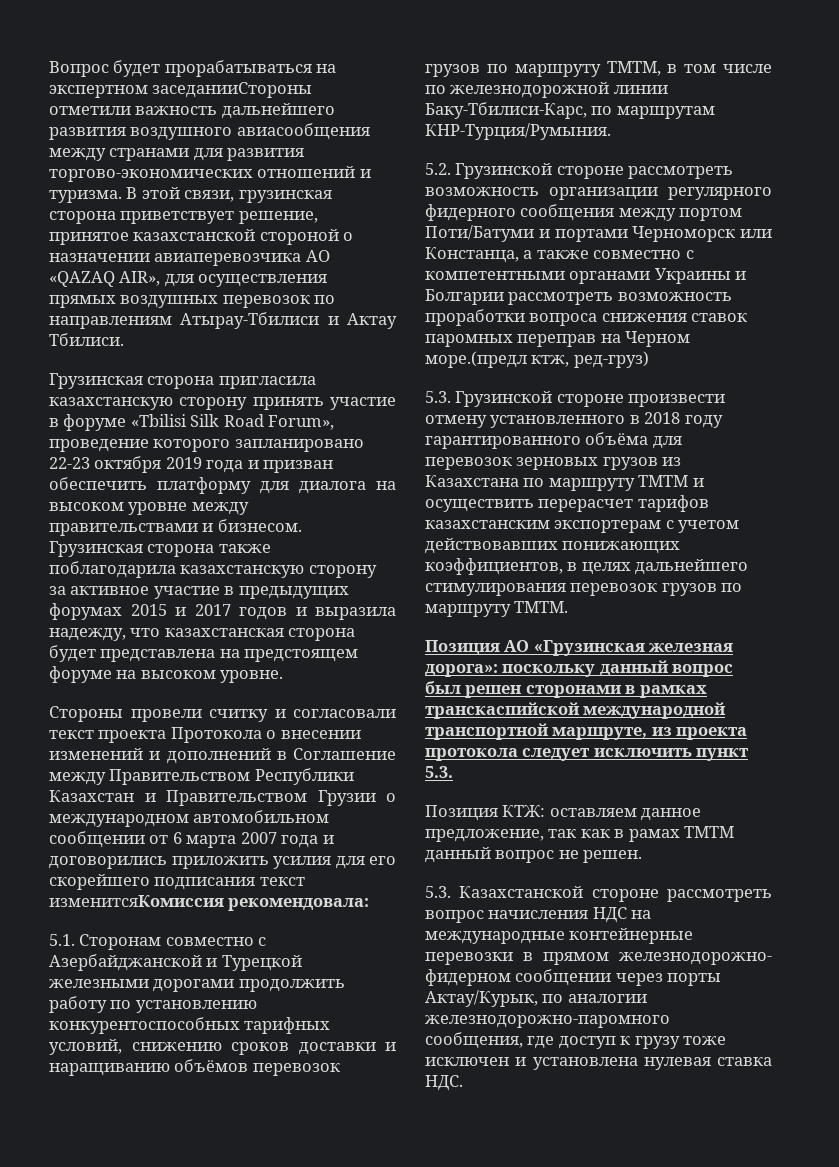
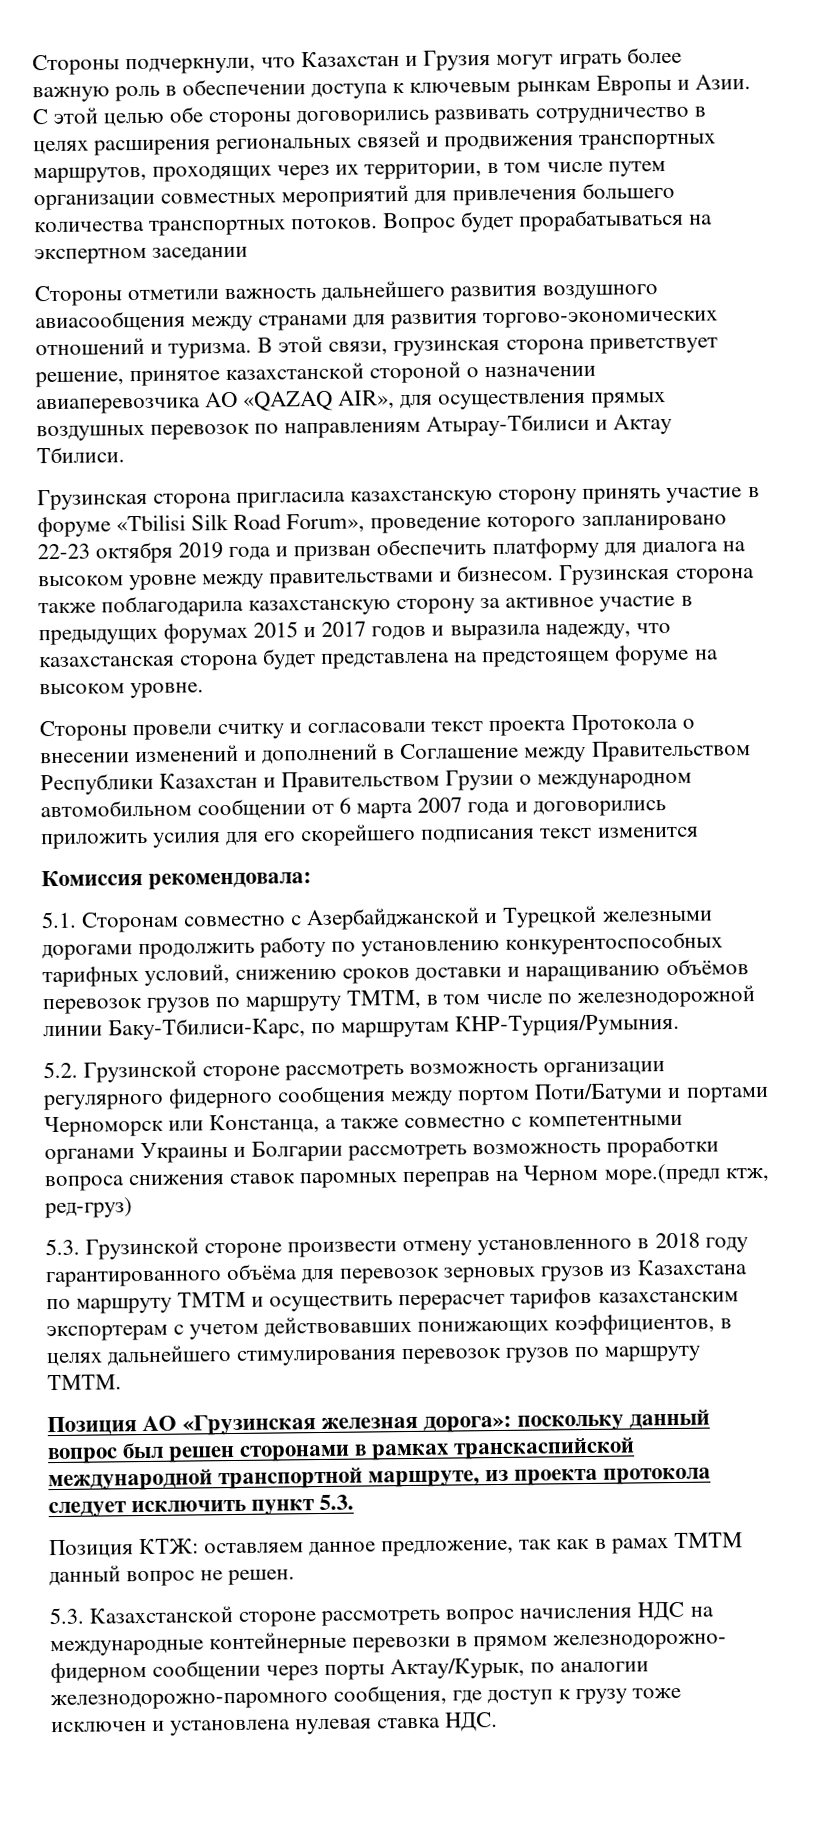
(49, 69) none -> [32,46,682,76] [32,74,751,103] [32,106,706,128] [33,130,717,156] [33,161,666,184] [33,181,676,211] [34,218,379,236] Стороны подчеркнули, что Казахстан и Грузия могут играть более важную роль в обеспечении доступа к ключевым рынкам Европы и Азии. С этой целью обе стороны договорились развивать сотрудничество в целях расширения региональных связей и продвижения транспортных маршрутов, проходящих через их территории, в том числе путем организации совместных мероприятий для привлечения большего количества транспортных потоков.
[152,82,313,98] заседанииСтороны -> [152,246,249,262] [34,285,123,307] заседании // Стороны
[49,895,224,907] изменитсяКомиссия -> [596,826,699,838] [41,869,143,887] изменится // Комиссия

